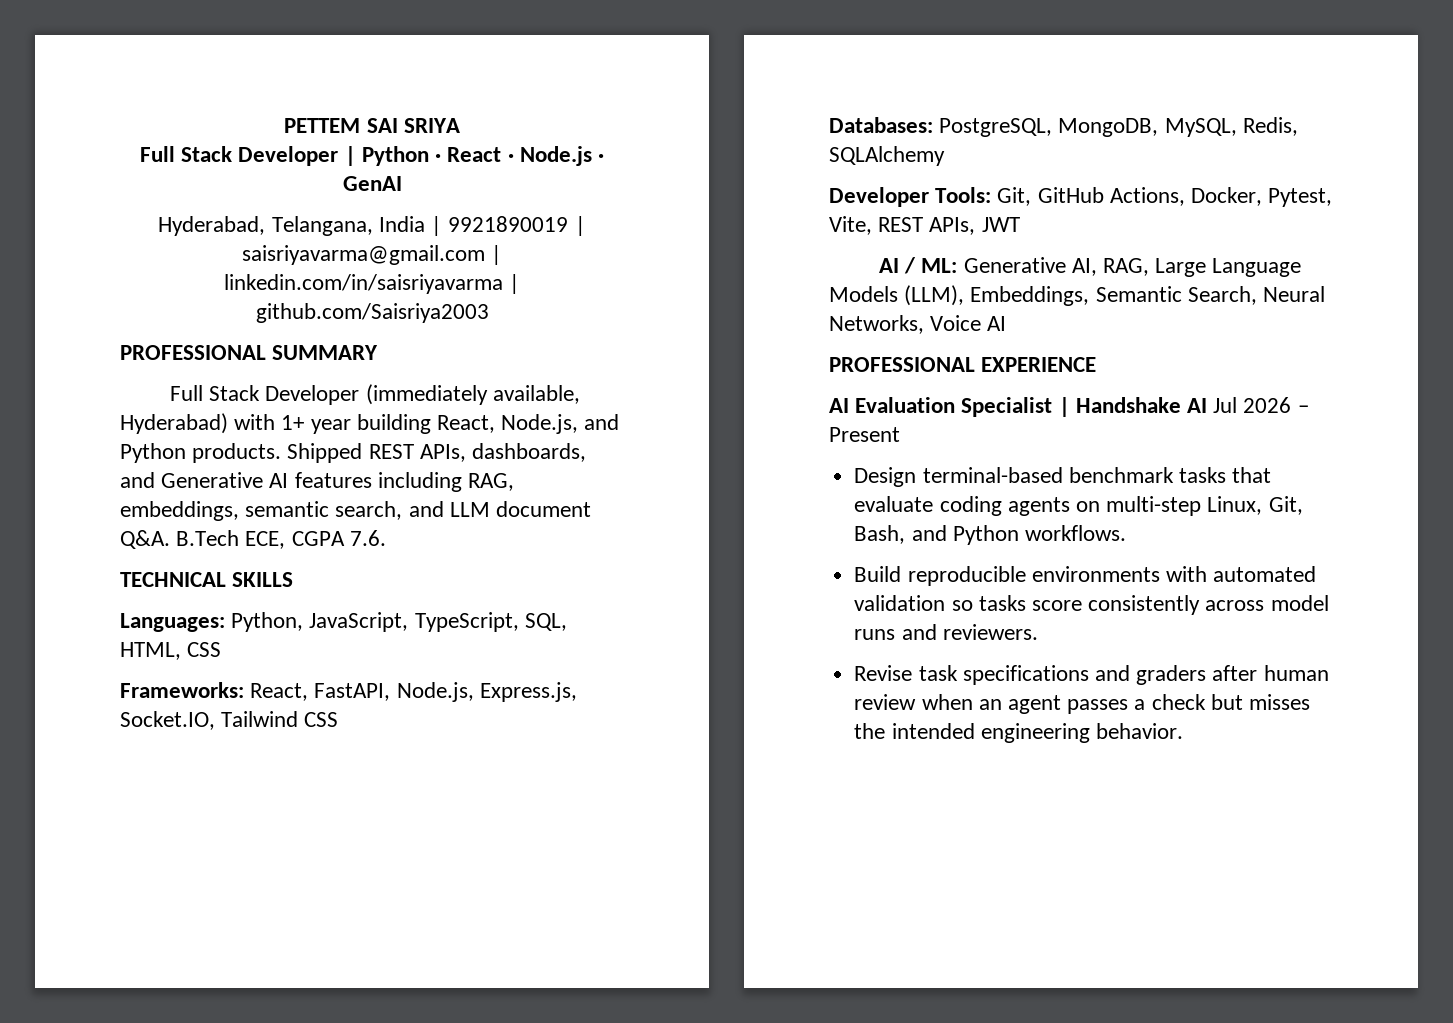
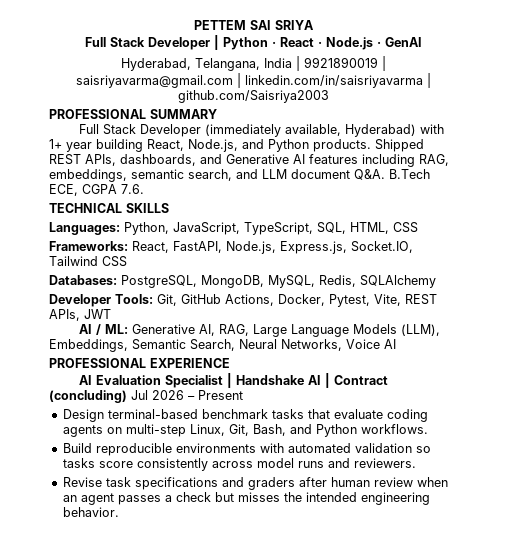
(1208, 405) none -> [325,373,389,388] [49,390,127,403] | Contract (concluding)

